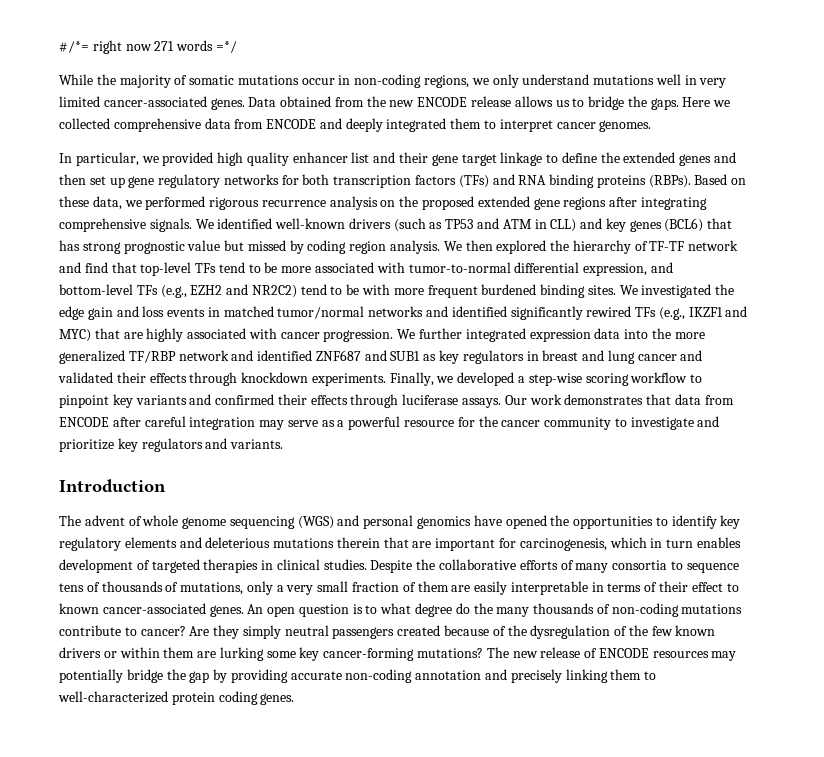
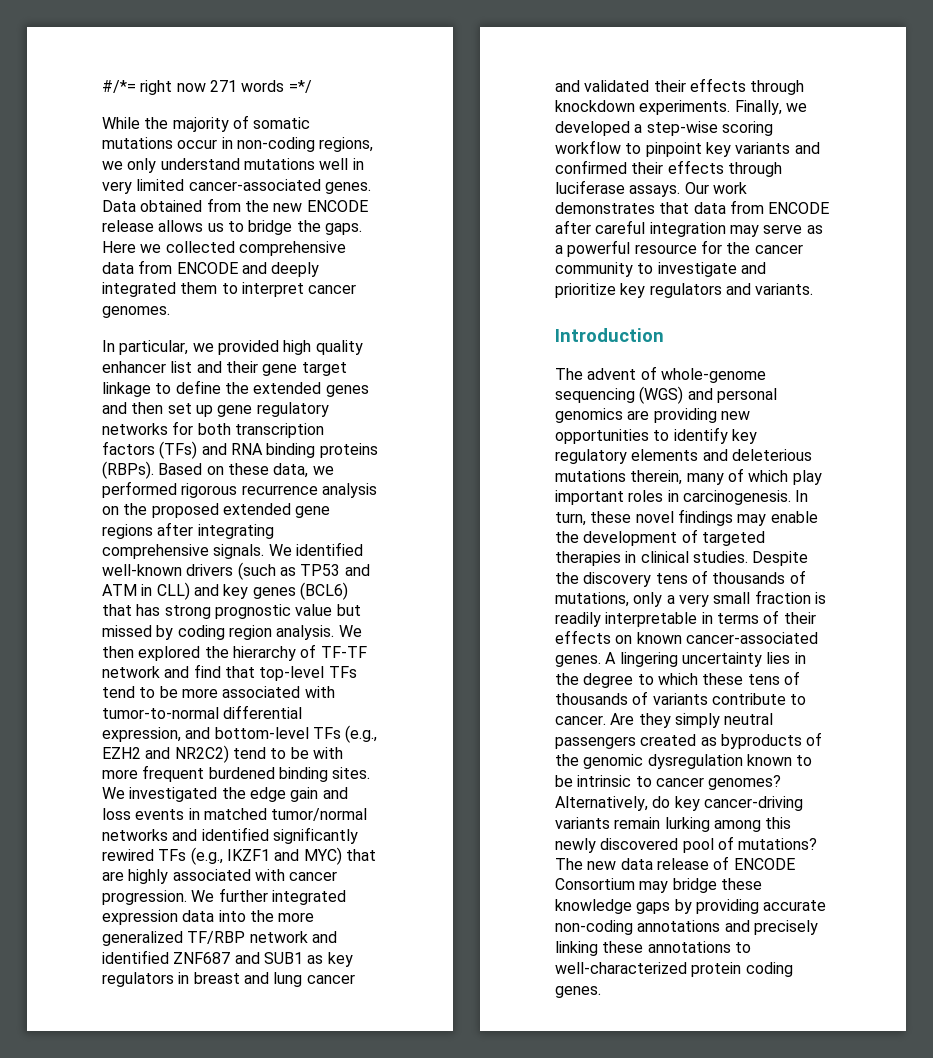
[142,515,227,529] whole genome -> [660,368,766,383] whole-genome
[473,515,570,529] have opened the -> [627,408,750,423] are providing new
[336,537,741,551] therein that are important for carcinogenesis, which in turn enables -> [630,468,822,485] [555,490,809,505] [555,509,818,526] [555,531,579,543] therein, many of which play important roles in carcinogenesis. In turn, these novel findings may enable the
[439,559,739,573] collaborative efforts of many consortia to sequence -> [583,572,652,587] discovery
[402,581,508,595] of them are easily -> [814,592,826,604] [555,612,601,627] is readily
[691,582,739,592] effect to -> [555,630,633,644] effects on
[247,603,743,617] An open question is to what degree do the many thousands of non-coding mutations -> [605,652,806,667] [555,671,800,688] [555,691,708,705] A lingering uncertainty lies in the degree to which these tens of thousands of variants
[140,626,186,636] cancer? -> [555,715,606,725] cancer.
[444,625,716,639] [59,647,415,661] because of the dysregulation of the few known drivers or within them are lurking some key cancer-forming -> [700,732,823,749] [555,754,813,769] [555,775,782,790] [555,796,803,811] [555,817,792,832] [555,836,734,853] as byproducts of the genomic dysregulation known to be intrinsic to cancer genomes? Alternatively, do key cancer-driving variants remain lurking among this newly discovered pool of
(538, 654) none -> [620,858,653,870] data
[652,651,737,661] [59,669,210,683] resources may potentially bridge the gap -> [555,878,762,893] [555,899,671,914] Consortium may bridge these knowledge gaps
[415,670,482,680] annotation -> [637,920,721,932] annotations
[610,669,642,680] them -> [602,941,731,953] these annotations

